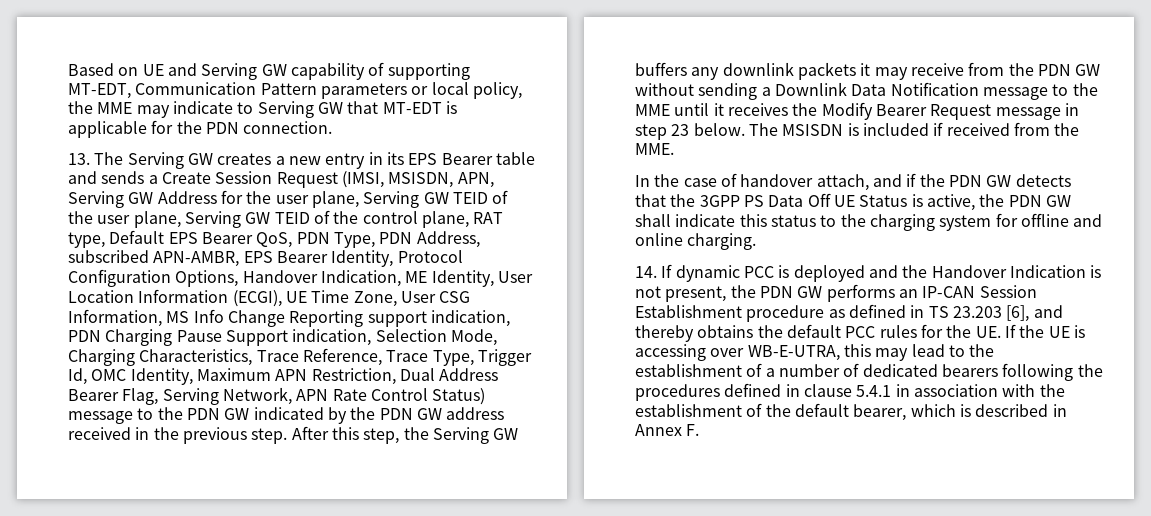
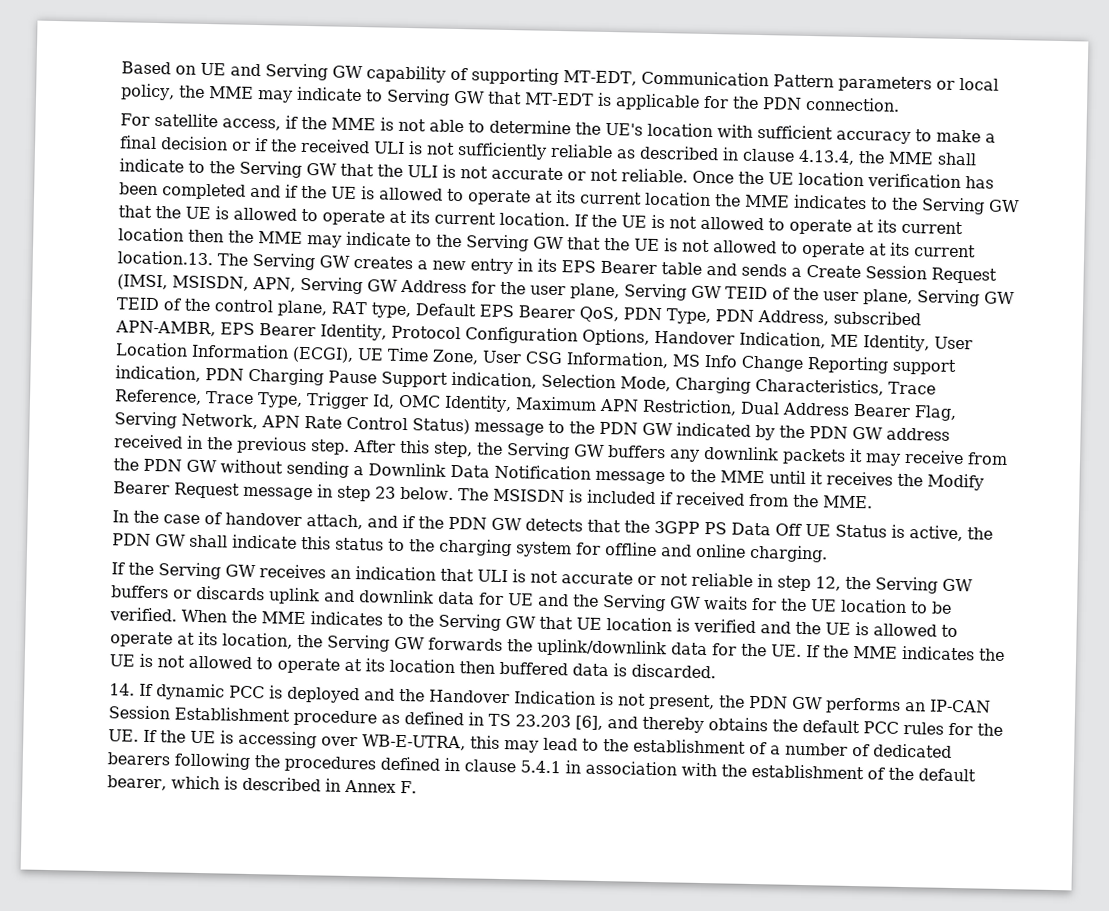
[68,153,91,165] 13. -> [119,112,996,145] [119,135,977,166] [118,158,994,189] [118,182,1020,215] [117,205,963,235] [117,227,976,259] [116,250,213,266] For satellite access, if the MME is not able to determine the UE's location with sufficient accuracy to make a final decision or if the received ULI is not sufficiently reliable as described in clause 4.13.4, the MME shall indicate to the Serving GW that the ULI is not accurate or not reliable. Once the UE location verification has been completed and if the UE is allowed to operate at its current location the MME indicates to the Serving GW that the UE is allowed to operate at its current location. If the UE is not allowed to operate at its current location then the MME may indicate to the Serving GW that the UE is not allowed to operate at its current location.13.
(757, 241) none -> [110,562,973,594] [110,585,952,614] [108,607,958,638] [109,631,1005,661] [108,653,716,679] // If the Serving GW receives an indication that ULI is not accurate or not reliable in step 12, the Serving GW buffers or discards uplink and downlink data for UE and the Serving GW waits for the UE location to be verified. When the MME indicates to the Serving GW that UE location is verified and the UE is allowed to operate at its location, the Serving GW forwards the uplink/downlink data for the UE. If the MME indicates the UE is not allowed to operate at its location then buffered data is discarded.

